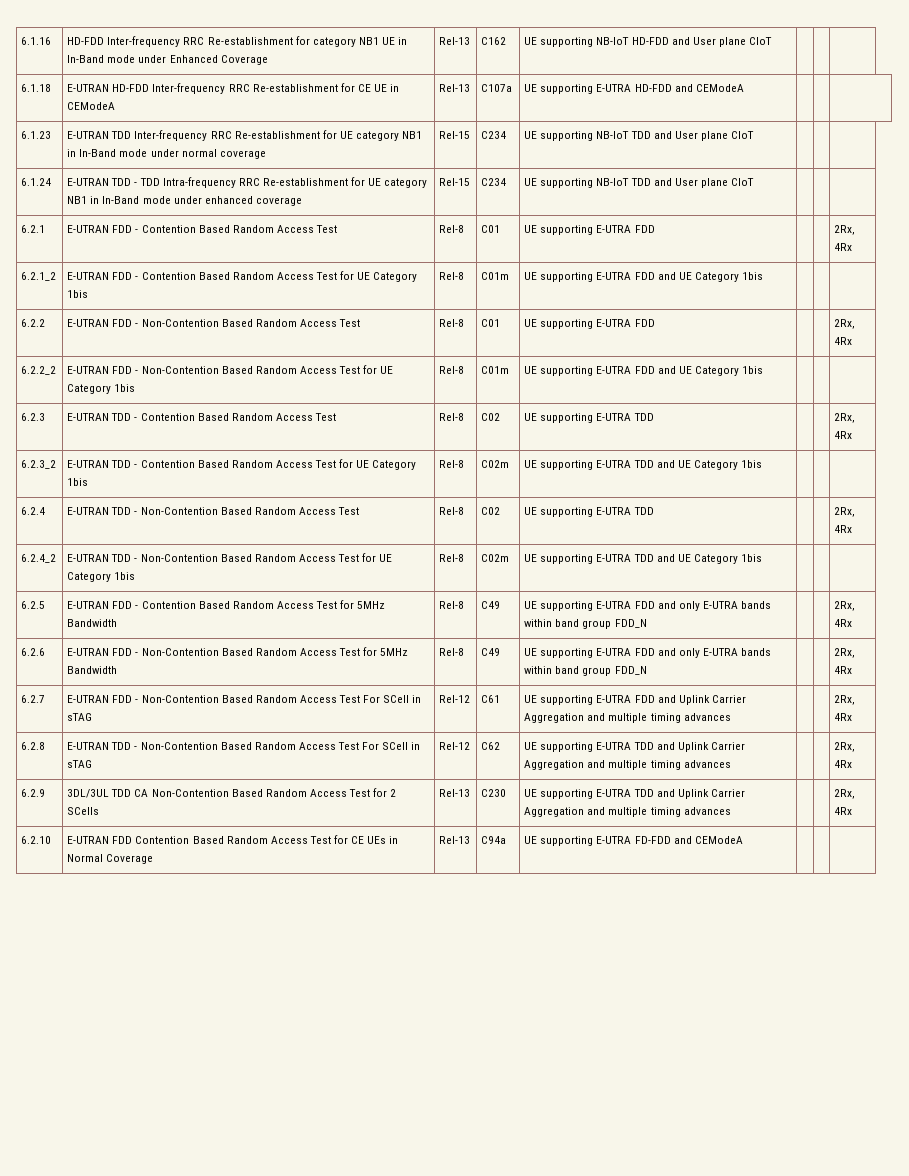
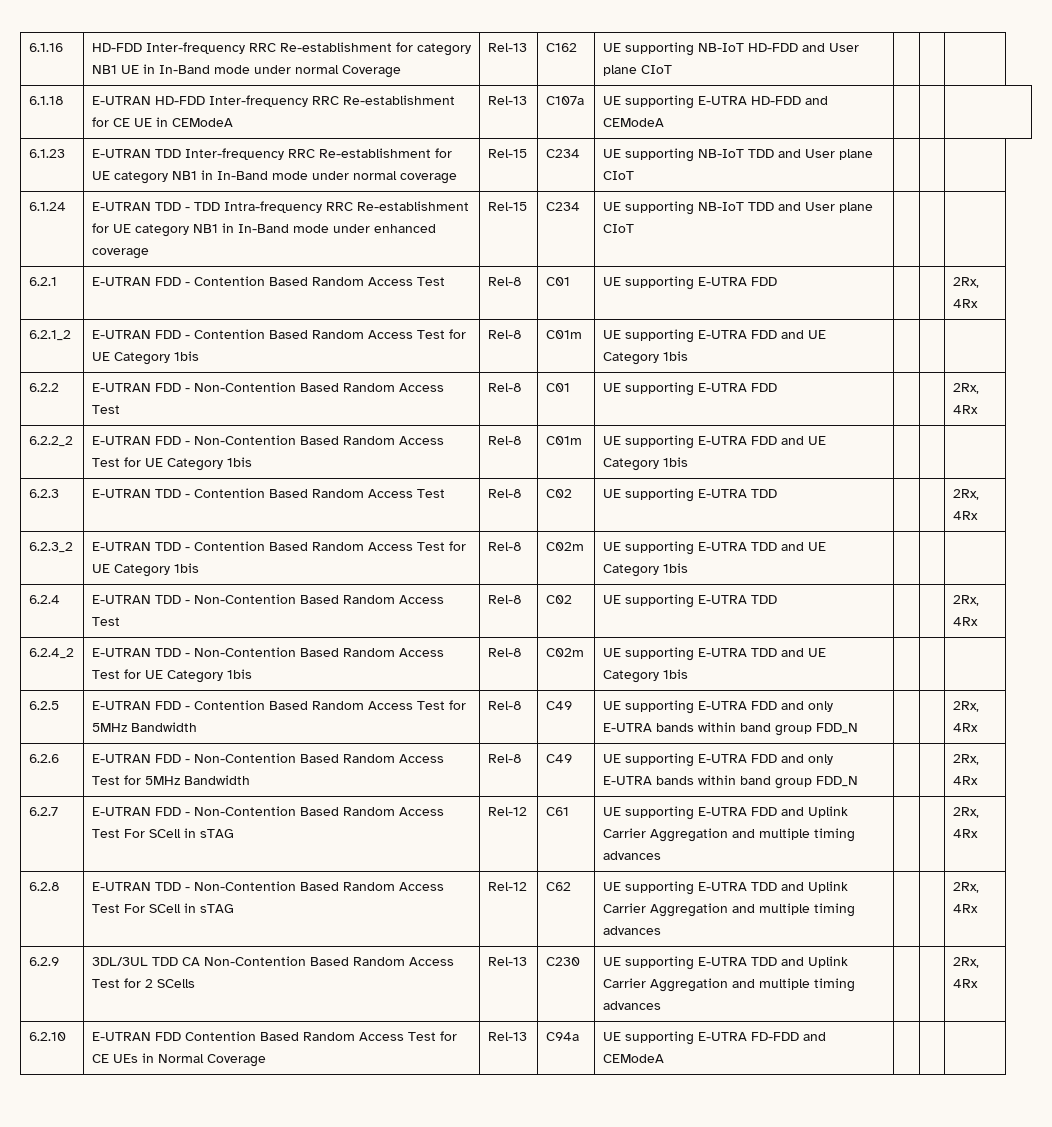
[169,55,218,63] Enhanced -> [294,65,339,74] normal

